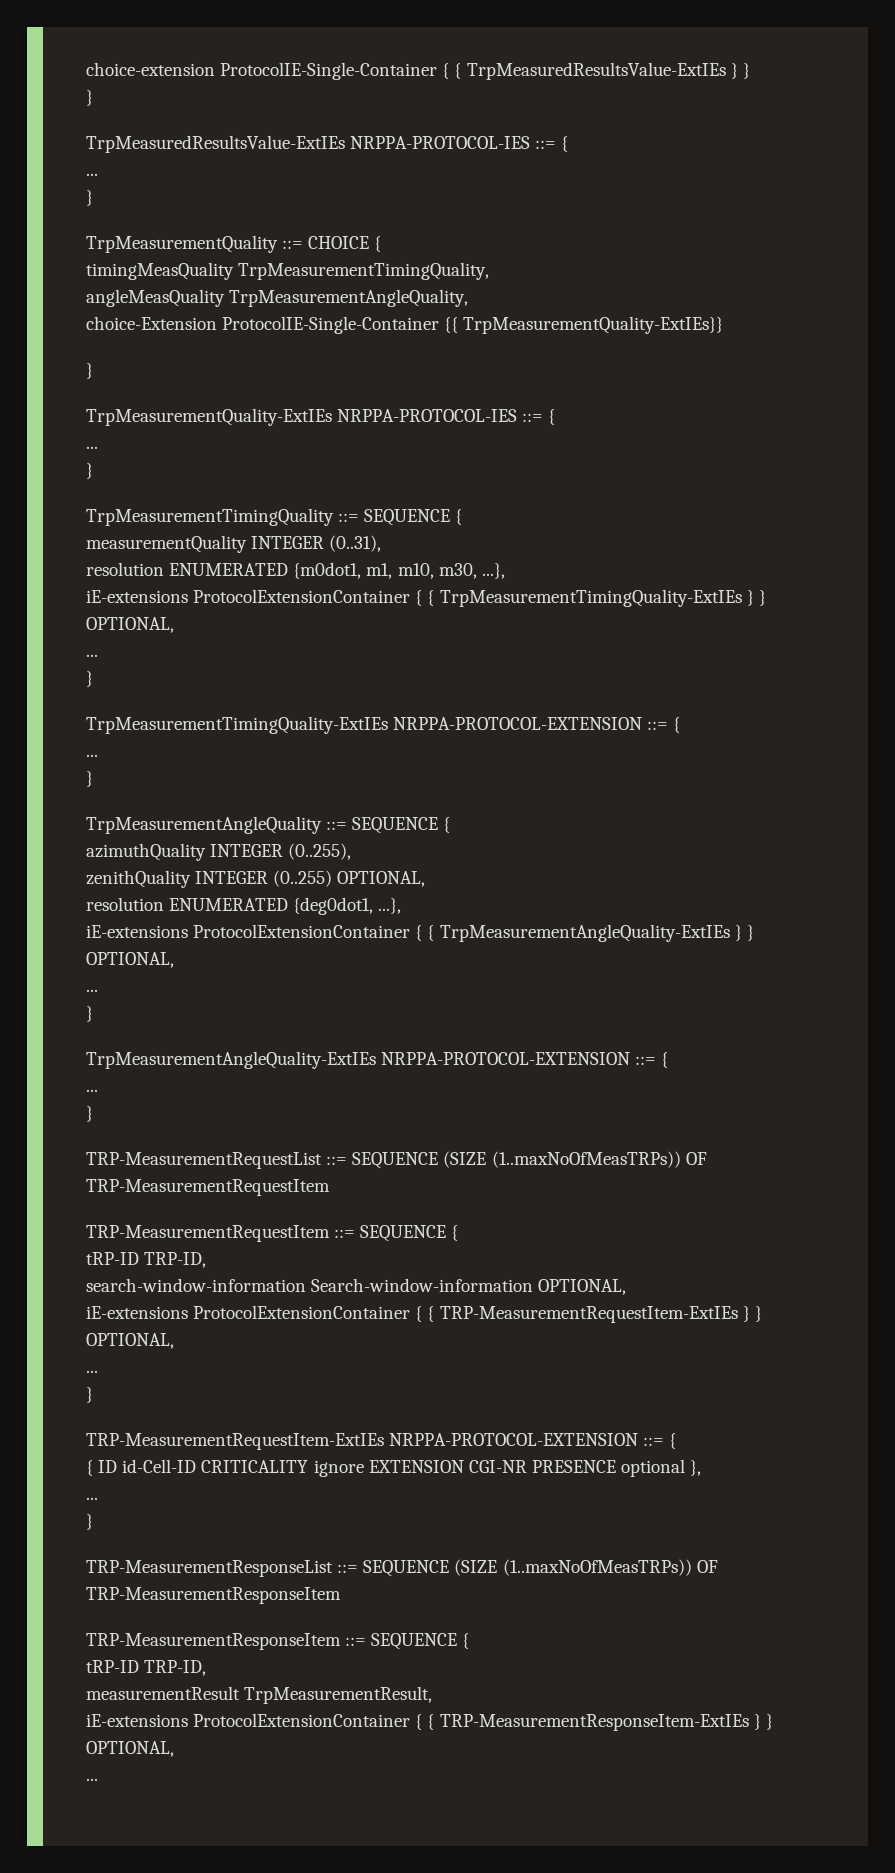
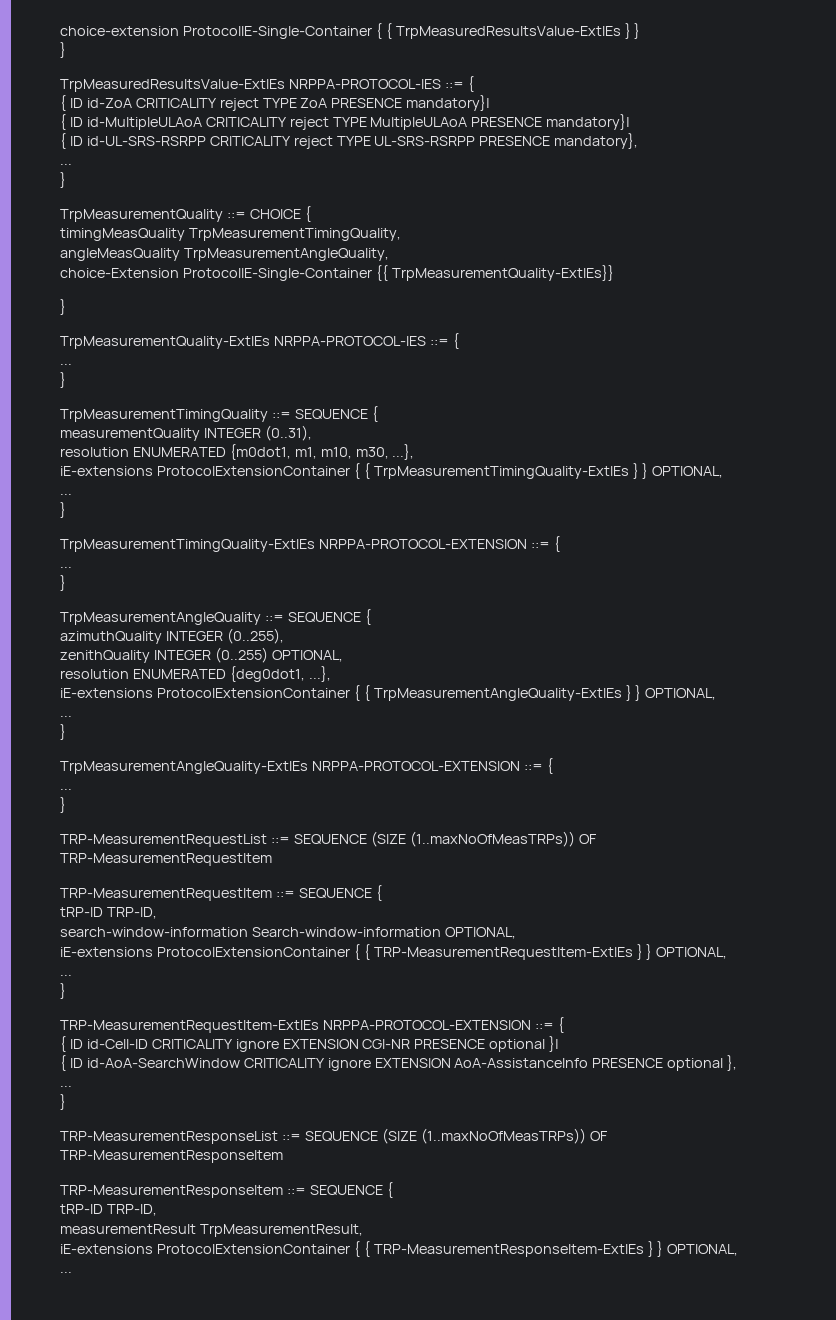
(569, 144) none -> [60,95,491,111] [60,114,631,130] [60,133,639,149] // { ID id-ZoA CRITICALITY reject TYPE ZoA PRESENCE mandatory}| // { ID id-MultipleULAoA CRITICALITY reject TYPE MultipleULAoA PRESENCE mandatory}| // { ID id-UL-SRS-RSRPP CRITICALITY reject TYPE UL-SRS-RSRPP PRESENCE mandatory},
(686, 1468) none -> [549,1036,560,1052] [60,1055,724,1071] }| // { ID id-AoA-SearchWindow CRITICALITY ignore EXTENSION AoA-AssistanceInfo PRESENCE optional

